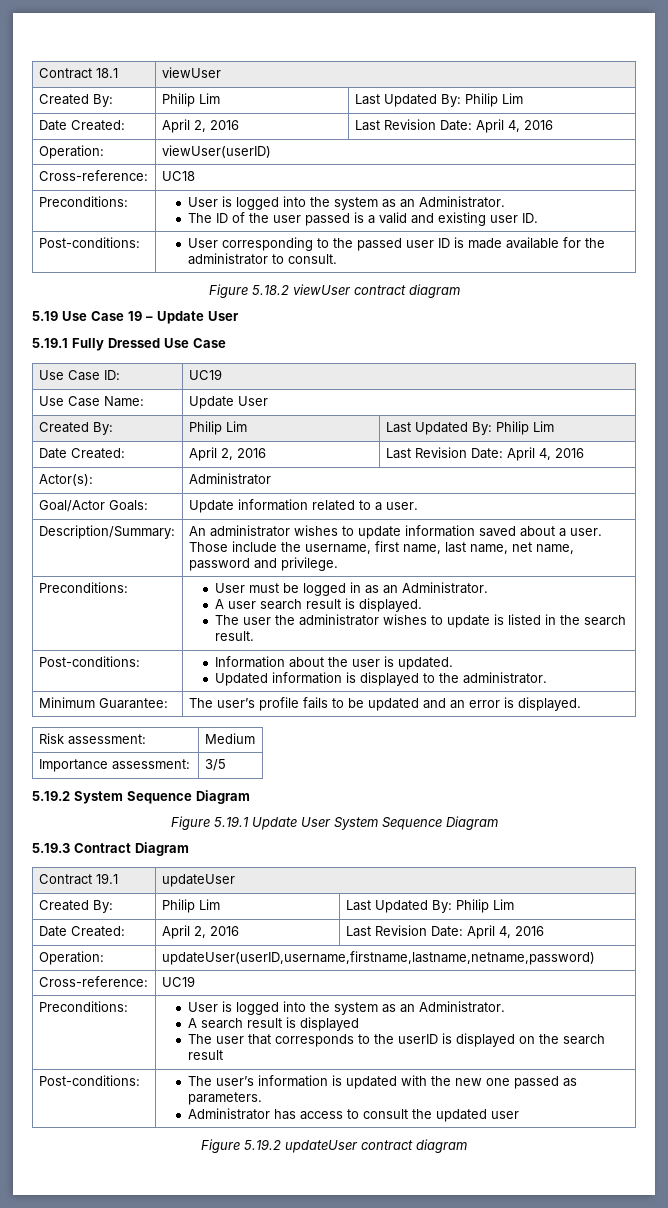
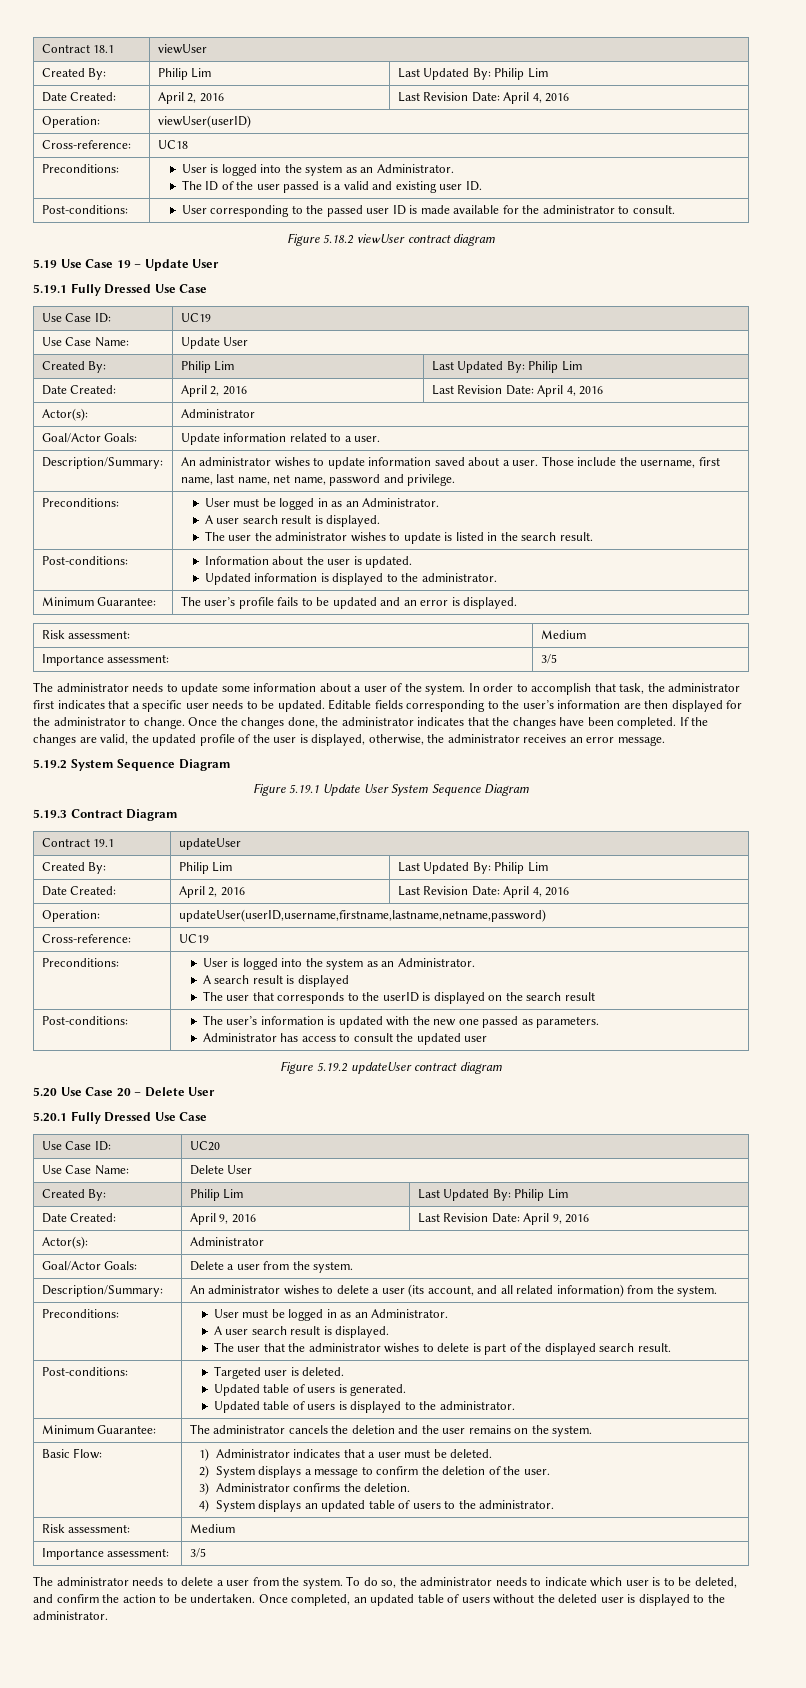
(226, 765) none -> [33,682,741,695] [33,699,743,712] [33,717,709,729] [33,734,665,746] // The administrator needs to update some information about a user of the system. In order to accomplish that task, the administrator first indicates that a specific user needs to be updated. Editable fields corresponding to the user’s information are then displayed for the administrator to change. Once the changes done, the administrator indicates that the changes have been completed. If the changes are valid, the updated profile of the user is displayed, otherwise, the administrator receives an error message.
(467, 1146) none -> [33,1087,216,1097] [33,1111,208,1124] [41,1141,111,1151] [189,1141,220,1151] [41,1165,129,1175] [189,1165,253,1175] [41,1189,107,1201] [189,1189,244,1201] [417,1189,568,1201] [41,1213,117,1223] [189,1213,256,1225] [417,1213,590,1225] [41,1236,88,1249] [189,1237,264,1246] [41,1261,138,1271] [189,1261,354,1273] [41,1285,163,1297] [189,1284,718,1297] [41,1309,119,1318] [213,1309,449,1321] [213,1326,390,1338] [213,1342,671,1355] [41,1367,128,1376] [213,1366,345,1379] [213,1384,407,1396] [213,1401,515,1413] [41,1425,157,1434] [189,1424,593,1437] [41,1448,103,1459] [199,1448,493,1461] [199,1465,550,1478] [199,1482,411,1495] [199,1499,555,1512] [41,1524,131,1533] [189,1524,235,1533] [41,1548,170,1560] [189,1548,206,1558] [33,1576,737,1589] [33,1594,725,1606] [33,1611,108,1620] // 5.20 Use Case 20 – Delete User // 5.20.1 Fully Dressed Use Case // Use Case ID: | UC20 // Use Case Name: | Delete User // Created By: | Philip Lim | Last Updated By: Philip Lim // Date Created: | April 9, 2016 | Last Revision Date: April 9, 2016 // Actor(s): | Administrator // Goal/Actor Goals: | Delete a user from the system. // Description/Summary: | An administrator wishes to delete a user (its account, and all related information) from the system. // Preconditions: | User must be logged in as an Administrator. // A user search result is displayed. // The user that the administrator wishes to delete is part of the displayed search result. // Post-conditions: | Targeted user is deleted. // Updated table of users is generated. // Updated table of users is displayed to the administrator. // Minimum Guarantee: | The administrator cancels the deletion and the user remains on the system. // Basic Flow: | 1) Administrator indicates that a user must be deleted. // 2) System displays a message to confirm the deletion of the user. // 3) Administrator confirms the deletion. // 4) System displays an updated table of users to the administrator. // Risk assessment: | Medium // Importance assessment: | 3/5 // The administrator needs to delete a user from the system. To do so, the administrator needs to indicate which user is to be deleted, and confirm the action to be undertaken. Once completed, an updated table of users without the deleted user is displayed to the administrator.

